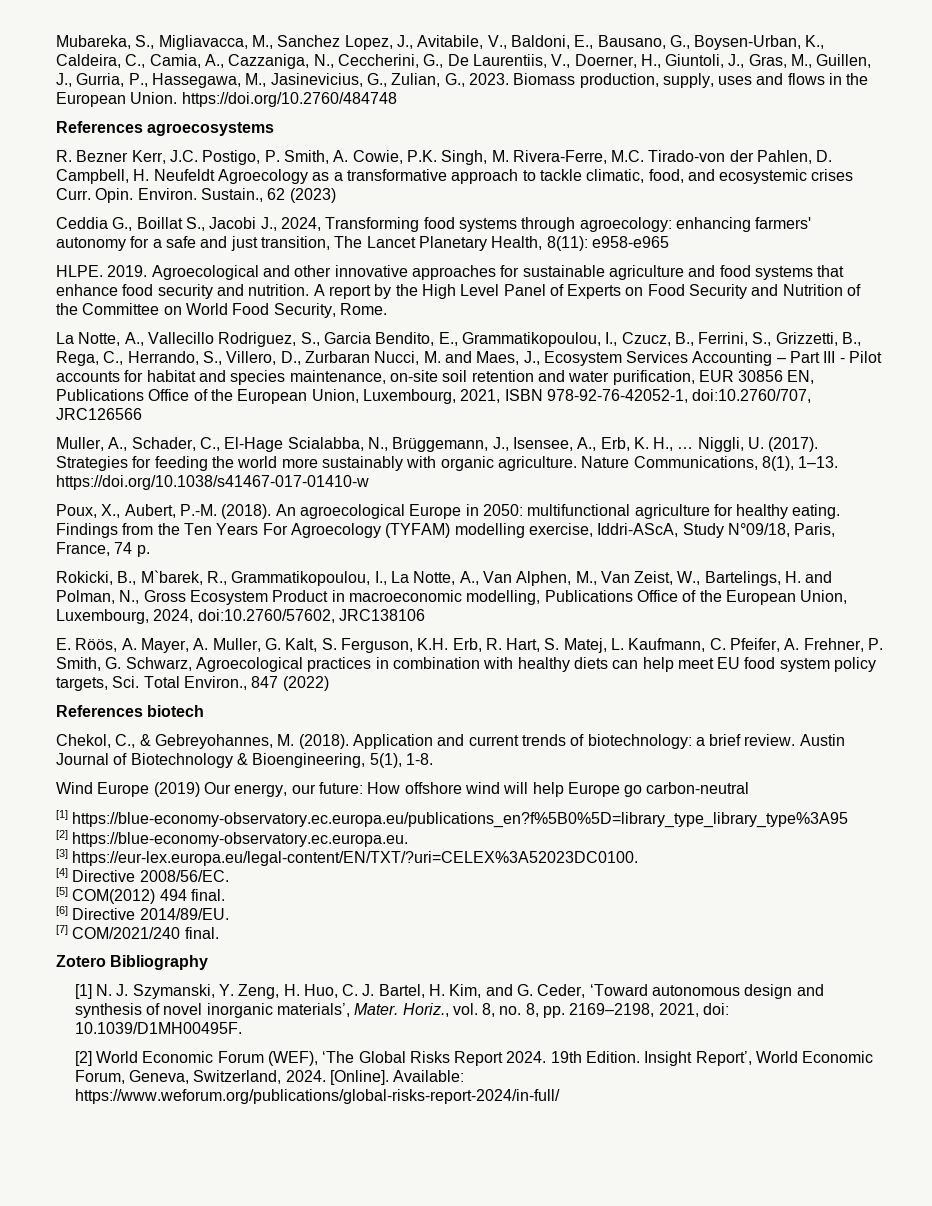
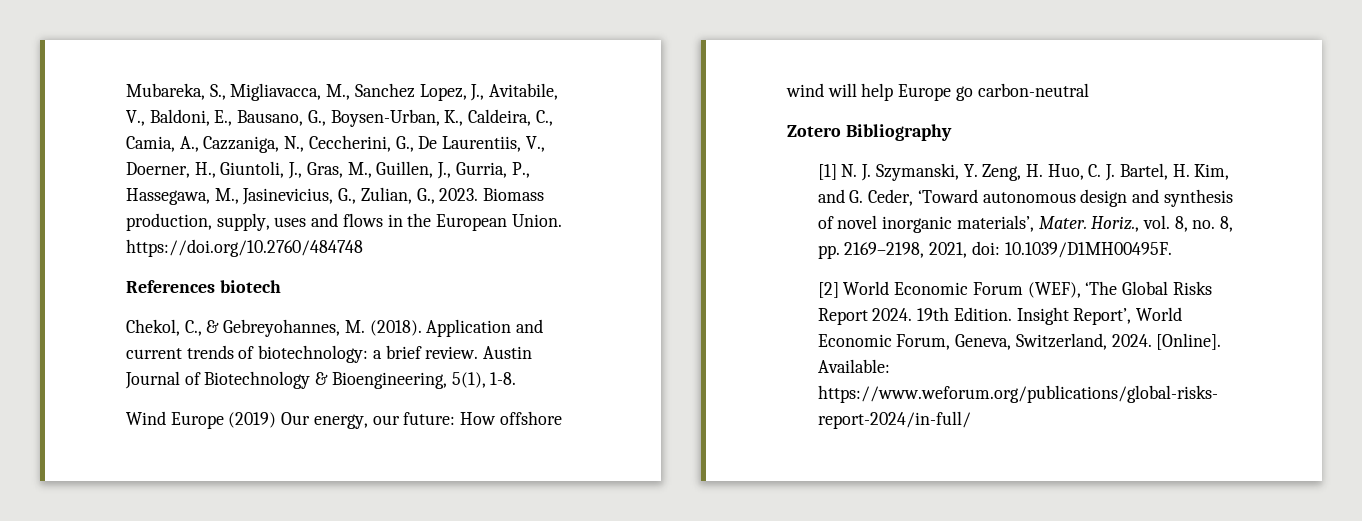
[56,121,275,136] [56,150,833,165] [56,169,854,184] [56,188,336,203] [56,217,812,232] [56,236,669,251] [56,265,845,280] [56,284,862,299] [56,303,387,318] [56,332,862,347] [56,351,883,366] [56,370,815,385] [56,389,812,404] [56,408,142,420] [56,437,819,452] [56,456,839,471] [56,475,369,490] [56,504,841,519] [56,523,836,538] [56,542,150,557] [56,570,833,586] [56,590,848,605] [56,609,425,624] [56,638,884,653] [56,657,877,672] [56,676,329,691] // References agroecosystems // R. Bezner Kerr, J.C. Postigo, P. Smith, A. Cowie, P.K. Singh, M. Rivera-Ferre, M.C. Tirado-von der Pahlen, D. Campbell, H. Neufeldt Agroecology as a transformative approach to tackle climatic, food, and ecosystemic crises Curr. Opin. Environ. Sustain., 62 (2023) // Ceddia G., Boillat S., Jacobi J., 2024, Transforming food systems through agroecology: enhancing farmers' autonomy for a safe and just transition, The Lancet Planetary Health, 8(11): e958-e965 // HLPE. 2019. Agroecological and other innovative approaches for sustainable agriculture and food systems that enhance food security and nutrition. A report by the High Level Panel of Experts on Food Security and Nutrition of the Committee on World Food Security, Rome. // La Notte, A., Vallecillo Rodriguez, S., Garcia Bendito, E., Grammatikopoulou, I., Czucz, B., Ferrini, S., Grizzetti, B., Rega, C., Herrando, S., Villero, D., Zurbaran Nucci, M. and Maes, J., Ecosystem Services Accounting – Part III - Pilot accounts for habitat and species maintenance, on-site soil retention and water purification, EUR 30856 EN, Publications Office of the European Union, Luxembourg, 2021, ISBN 978-92-76-42052-1, doi:10.2760/707, JRC126566 // Muller, A., Schader, C., El-Hage Scialabba, N., Brüggemann, J., Isensee, A., Erb, K. H., … Niggli, U. (2017). Strategies for feeding the world more sustainably with organic agriculture. Nature Communications, 8(1), 1–13. https://doi.org/10.1038/s41467-017-01410-w // Poux, X., Aubert, P.-M. (2018). An agroecological Europe in 2050: multifunctional agriculture for healthy eating. Findings from the Ten Years For Agroecology (TYFAM) modelling exercise, Iddri-AScA, Study N°09/18, Paris, France, 74 p. // Rokicki, B., M`barek, R., Grammatikopoulou, I., La Notte, A., Van Alphen, M., Van Zeist, W., Bartelings, H. and Polman, N., Gross Ecosystem Product in macroeconomic modelling, Publications Office of the European Union, Luxembourg, 2024, doi:10.2760/57602, JRC138106 // E. Röös, A. Mayer, A. Muller, G. Kalt, S. Ferguson, K.H. Erb, R. Hart, S. Matej, L. Kaufmann, C. Pfeifer, A. Frehner, P. Smith, G. Schwarz, Agroecological practices in combination with healthy diets can help meet EU food system policy targets, Sci. Total Environ., 847 (2022) -> (363, 248) none
[56,810,849,828] [56,830,409,847] [56,849,639,866] [56,868,229,882] [56,887,225,904] [56,906,229,920] [56,925,219,939] // [1] https://blue-economy-observatory.ec.europa.eu/publications_en?f%5B0%5D=library_type_library_type%3A95 // [2] https://blue-economy-observatory.ec.europa.eu. // [3] https://eur-lex.europa.eu/legal-content/EN/TXT/?uri=CELEX%3A52023DC0100. // [4] Directive 2008/56/EC. // [5] COM(2012) 494 final. // [6] Directive 2014/89/EU. // [7] COM/2021/240 final. -> (1089, 90) none

